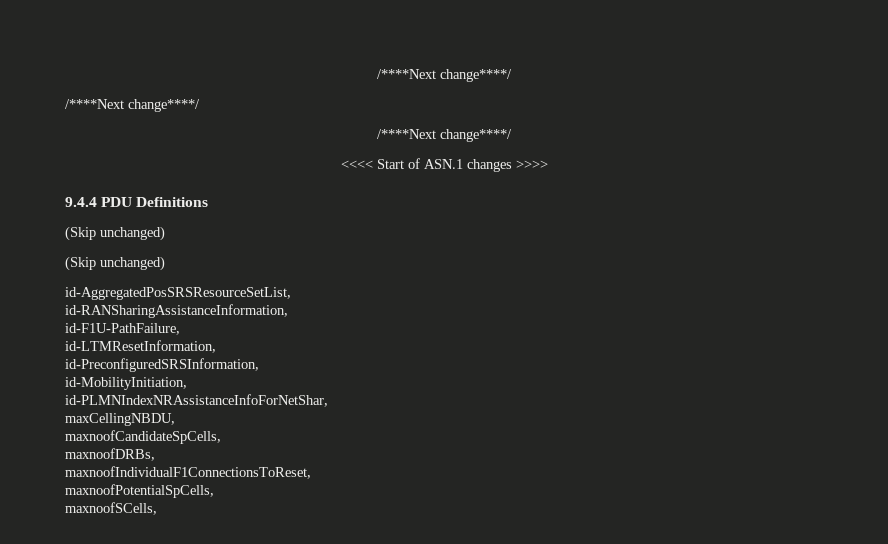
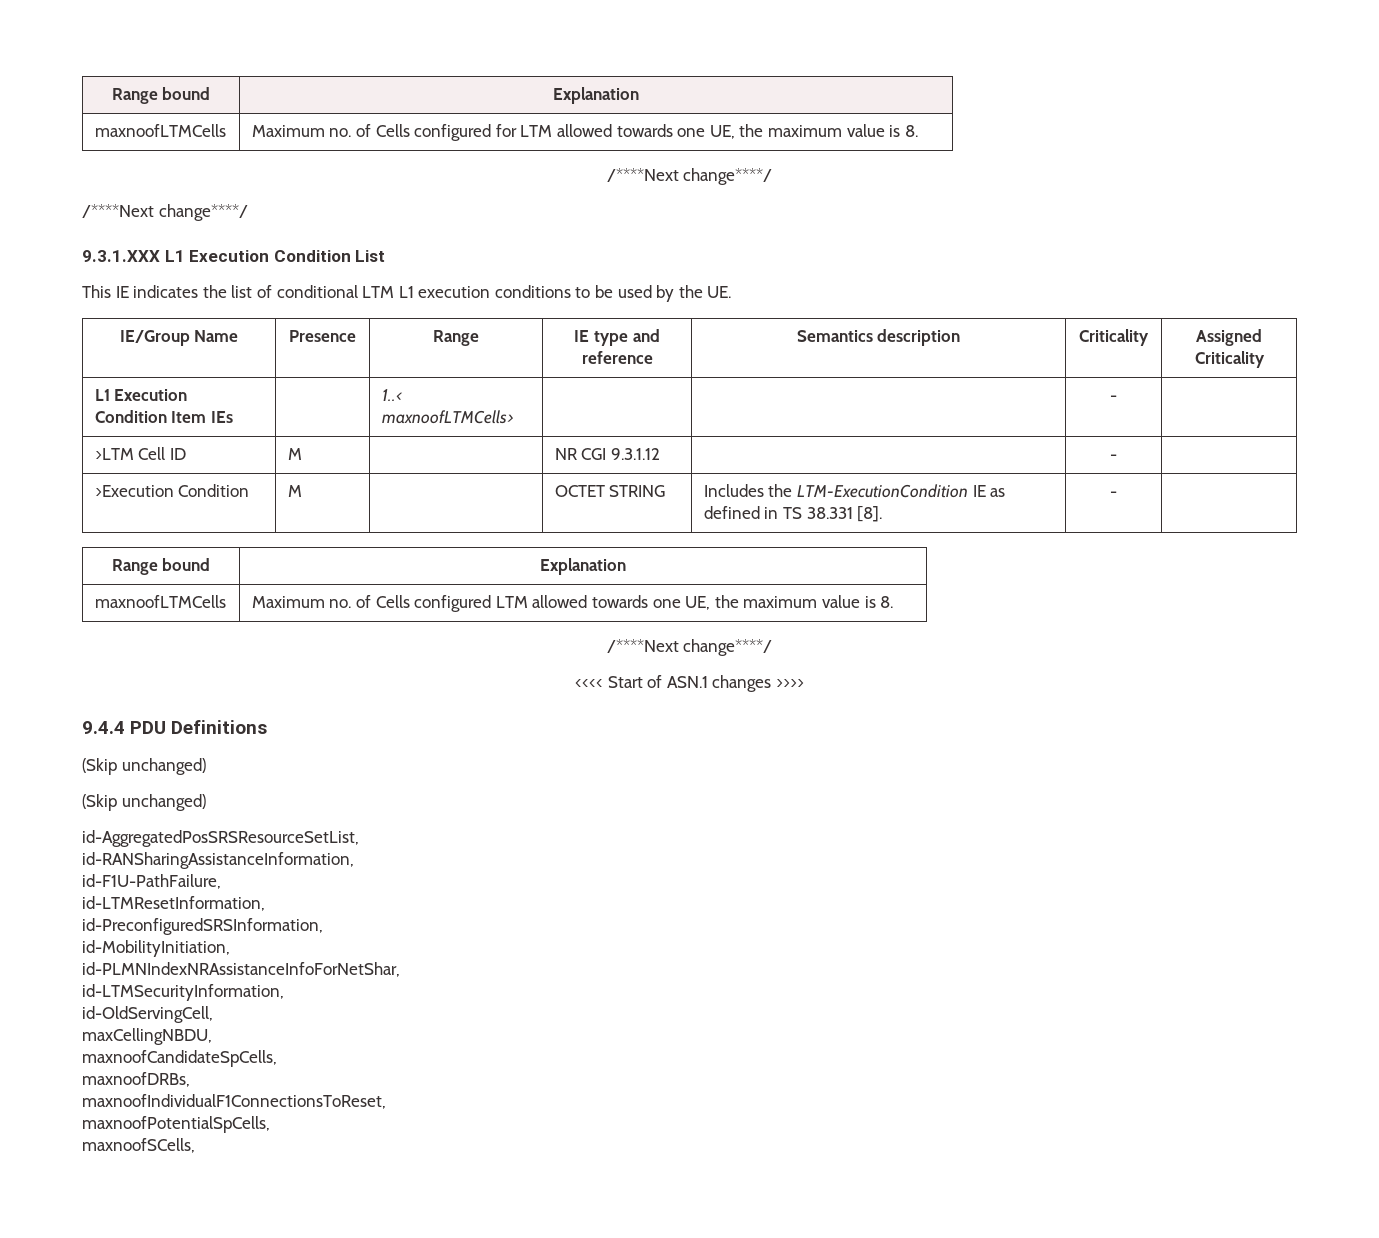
[377,69,512,82] [65,99,200,112] /****Next change****/ // /****Next change****/ -> [111,87,211,104] [553,87,639,104] [94,124,226,137] [251,124,918,141] [606,168,773,185] [82,204,248,221] [82,250,386,262] [82,285,732,302] [119,330,239,346] [289,330,356,342] [433,330,479,346] [574,329,660,346] [581,351,653,364] [796,329,961,346] [1079,329,1149,346] [1196,329,1262,346] [1194,351,1265,368] [94,389,188,401] [94,410,234,423] [381,389,403,401] [381,410,514,424] [1110,395,1117,401] [94,447,187,460] [287,448,302,460] [554,448,661,460] [1110,454,1117,460] [94,484,250,497] [287,485,302,497] [554,485,666,497] [703,484,1006,498] [703,506,883,522] [1110,491,1117,497] [111,558,211,575] [540,558,626,575] [94,595,226,608] [251,595,894,612] Range bound | Explanation // maxnoofLTMCells | Maximum no. of Cells configured for LTM allowed towards one UE, the maximum value is 8. // /****Next change****/ // /****Next change****/ // 9.3.1.XXX L1 Execution Condition List // This IE indicates the list of conditional LTM L1 execution conditions to be used by the UE. // IE/Group Name | Presence | Range | IE type and reference | Semantics description | Criticality | Assigned Criticality // L1 Execution Condition Item IEs | | 1..< maxnoofLTMCells> | | | - | // >LTM Cell ID | M | | NR CGI 9.3.1.12 | | - | // >Execution Condition | M | | OCTET STRING | Includes the LTM-ExecutionCondition IE as defined in TS 38.331 [8]. | - | // Range bound | Explanation // maxnoofLTMCells | Maximum no. of Cells configured LTM allowed towards one UE, the maximum value is 8.
(328, 400) none -> [82,984,284,1001] [82,1006,213,1023] // id-LTMSecurityInformation, // id-OldServingCell,

